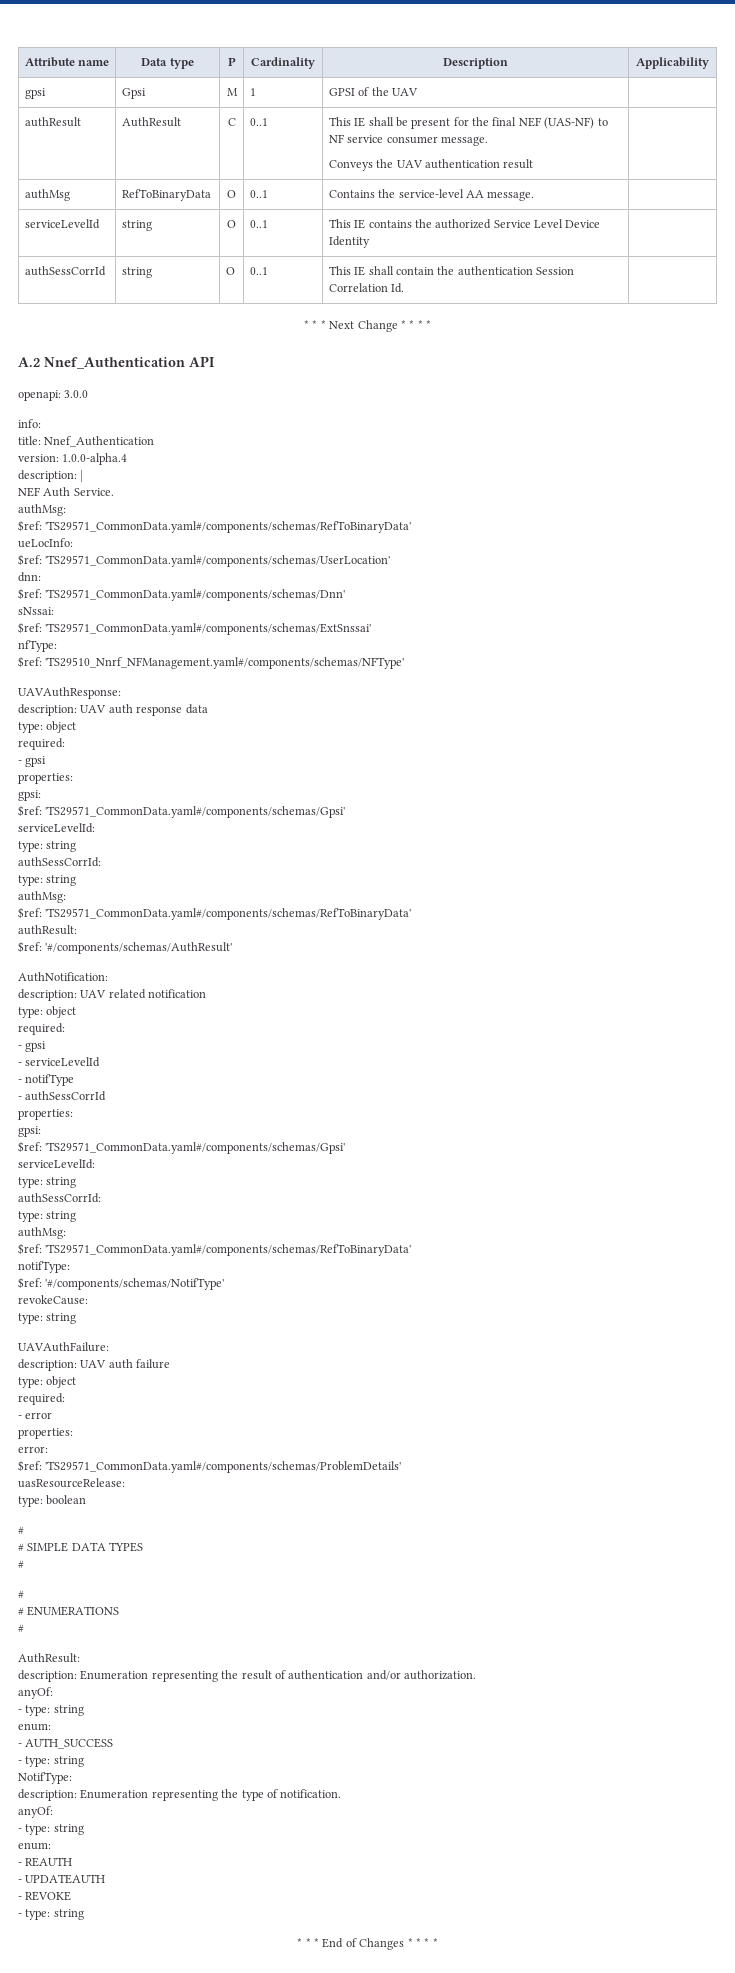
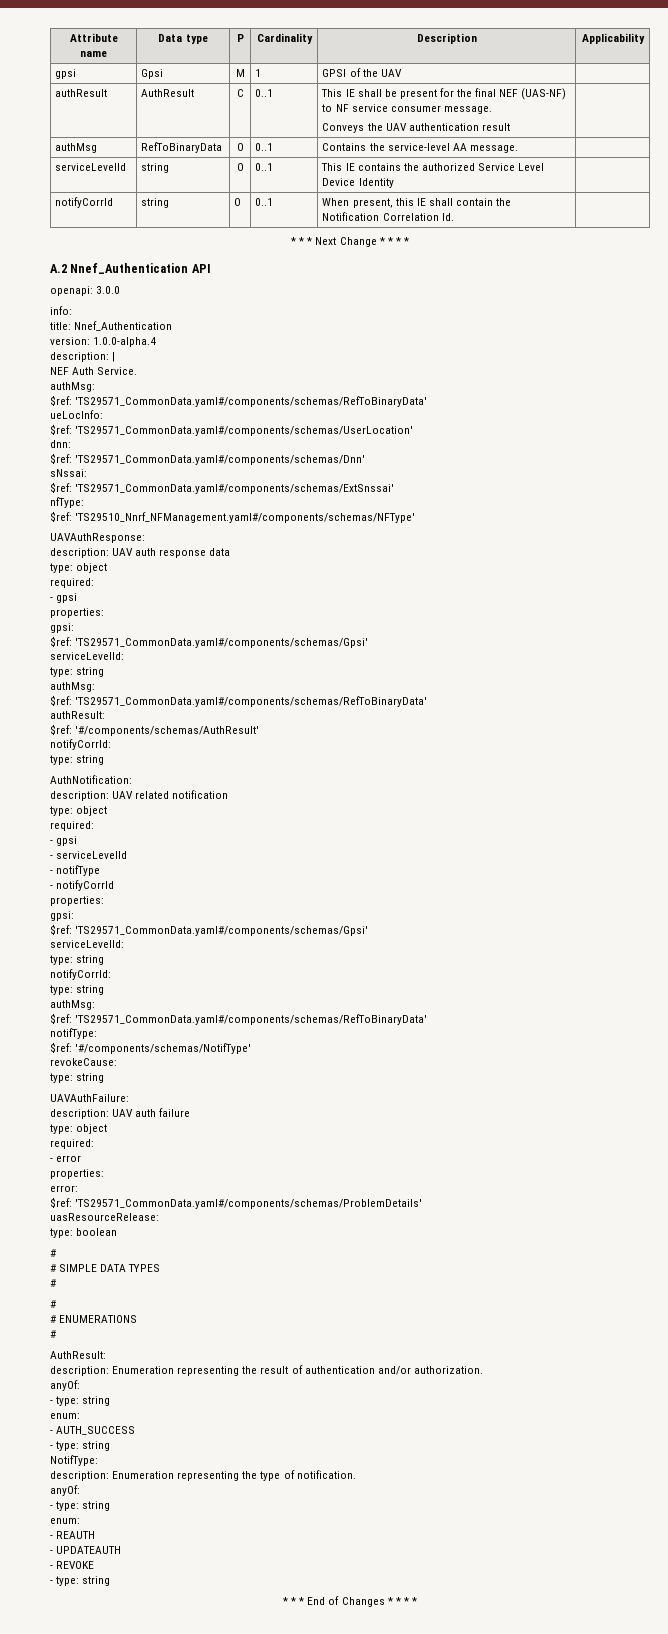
[24,266,106,276] [121,267,152,278] [225,267,235,275] [249,267,268,275] [328,266,351,275] authSessCorrId | string | O | 0..1 | This -> [55,197,114,208] [141,198,170,208] [234,198,242,206] [255,198,274,206] [322,198,414,208] notifyCorrId | string | O | 0..1 | When present, this
[457,266,575,276] authentication Session -> [322,212,380,221] Notification
[18,857,101,867] [18,875,77,886] // authSessCorrId: // type: string -> (105, 672) none
(233, 948) none -> [50,739,111,750] [50,755,105,765] // notifyCorrId: // type: string
[25,1091,107,1101] [18,1109,73,1120] [18,1126,41,1137] [18,1141,346,1154] [18,1159,95,1169] [18,1177,77,1188] [18,1193,101,1203] authSessCorrId // properties: // gpsi: // $ref: 'TS29571_CommonData.yaml#/components/schemas/Gpsi' // serviceLevelId: // type: string // authSessCorrId: -> [56,880,115,891] [50,896,104,906] [50,911,74,921] [50,924,369,936] [50,940,124,948] [50,955,105,965] [50,969,111,980] notifyCorrId // properties: // gpsi: // $ref: 'TS29571_CommonData.yaml#/components/schemas/Gpsi' // serviceLevelId: // type: string // notifyCorrId:

